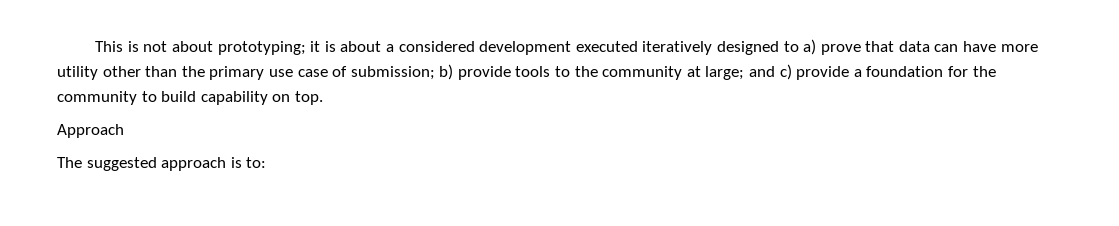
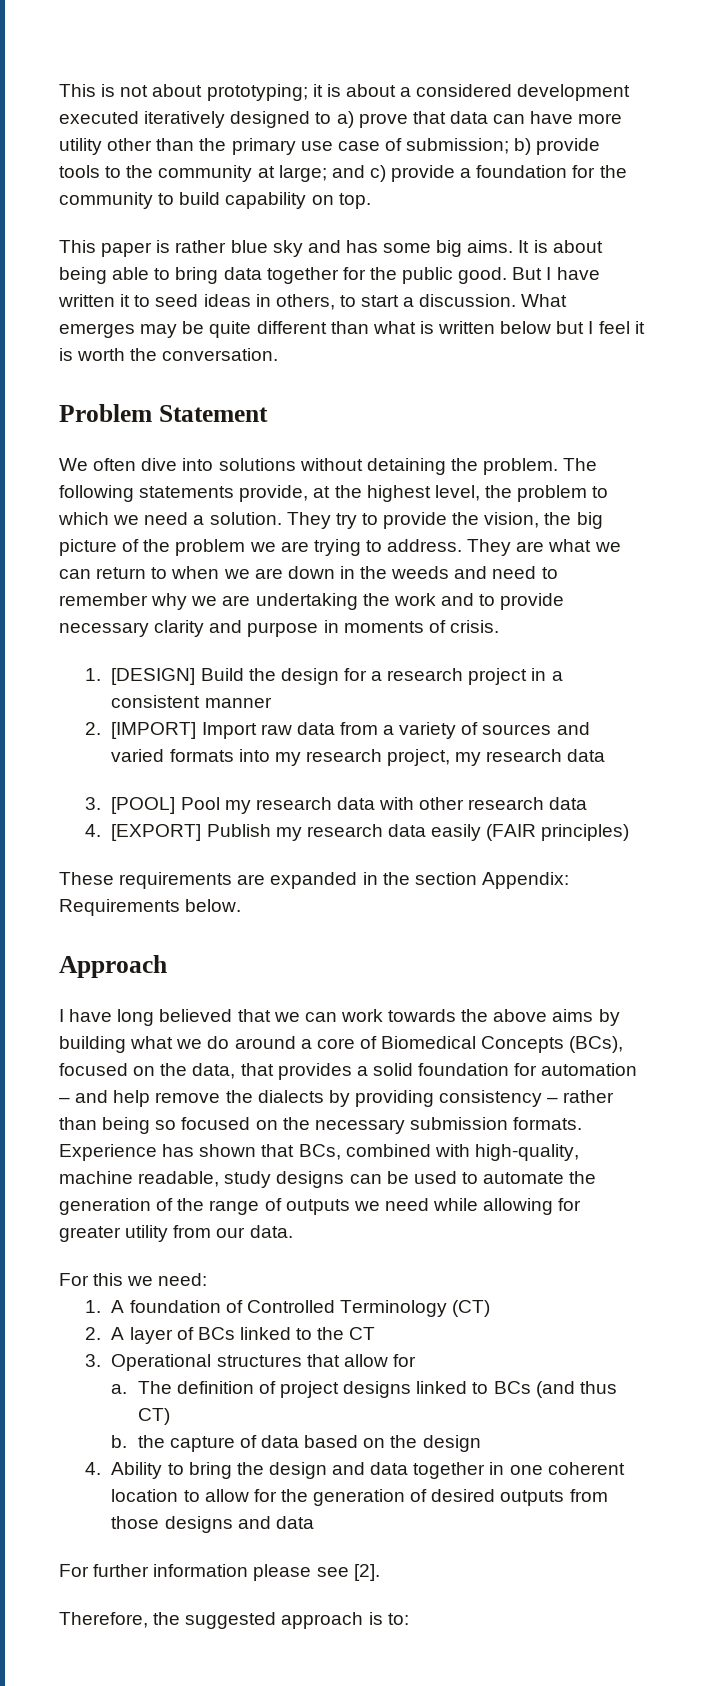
[57,124,124,138] [57,157,82,168] Approach // The -> [59,240,603,257] [59,267,600,284] [58,294,568,310] [59,321,645,338] [59,348,279,361] [59,404,268,422] [59,458,598,475] [59,485,609,502] [58,512,603,529] [59,539,621,556] [59,566,558,579] [59,593,565,610] [59,620,499,637] [85,668,563,685] [111,695,272,708] [85,722,590,739] [111,749,606,766] [85,797,588,814] [85,824,630,841] [59,872,569,889] [59,899,242,916] [59,955,167,978] [59,1009,620,1026] [59,1036,624,1053] [59,1063,638,1080] [59,1090,615,1107] [59,1117,583,1134] [59,1144,579,1161] [59,1171,597,1188] [59,1198,582,1215] [59,1225,293,1242] [59,1273,208,1286] [85,1300,491,1317] [85,1327,376,1344] [85,1354,416,1371] [111,1381,617,1398] [137,1408,170,1425] [111,1435,481,1452] [85,1462,625,1479] [111,1489,608,1506] [111,1516,314,1533] [59,1564,380,1581] [59,1612,181,1628] This paper is rather blue sky and has some big aims. It is about being able to bring data together for the public good. But I have written it to seed ideas in others, to start a discussion. What emerges may be quite different than what is written below but I feel it is worth the conversation. // Problem Statement // We often dive into solutions without detaining the problem. The following statements provide, at the highest level, the problem to which we need a solution. They try to provide the vision, the big picture of the problem we are trying to address. They are what we can return to when we are down in the weeds and need to remember why we are undertaking the work and to provide necessary clarity and purpose in moments of crisis. // 1. [DESIGN] Build the design for a research project in a consistent manner // 2. [IMPORT] Import raw data from a variety of sources and varied formats into my research project, my research data // 3. [POOL] Pool my research data with other research data // 4. [EXPORT] Publish my research data easily (FAIR principles) // These requirements are expanded in the section Appendix: Requirements below. // Approach // I have long believed that we can work towards the above aims by building what we do around a core of Biomedical Concepts (BCs), focused on the data, that provides a solid foundation for automation – and help remove the dialects by providing consistency – rather than being so focused on the necessary submission formats. Experience has shown that BCs, combined with high-quality, machine readable, study designs can be used to automate the generation of the range of outputs we need while allowing for greater utility from our data. // For this we need: // 1. A foundation of Controlled Terminology (CT) // 2. A layer of BCs linked to the CT // 3. Operational structures that allow for // a. The definition of project designs linked to BCs (and thus CT) // b. the capture of data based on the design // 4. Ability to bring the design and data together in one coherent location to allow for the generation of desired outputs from those designs and data // For further information please see [2]. // Therefore, the

